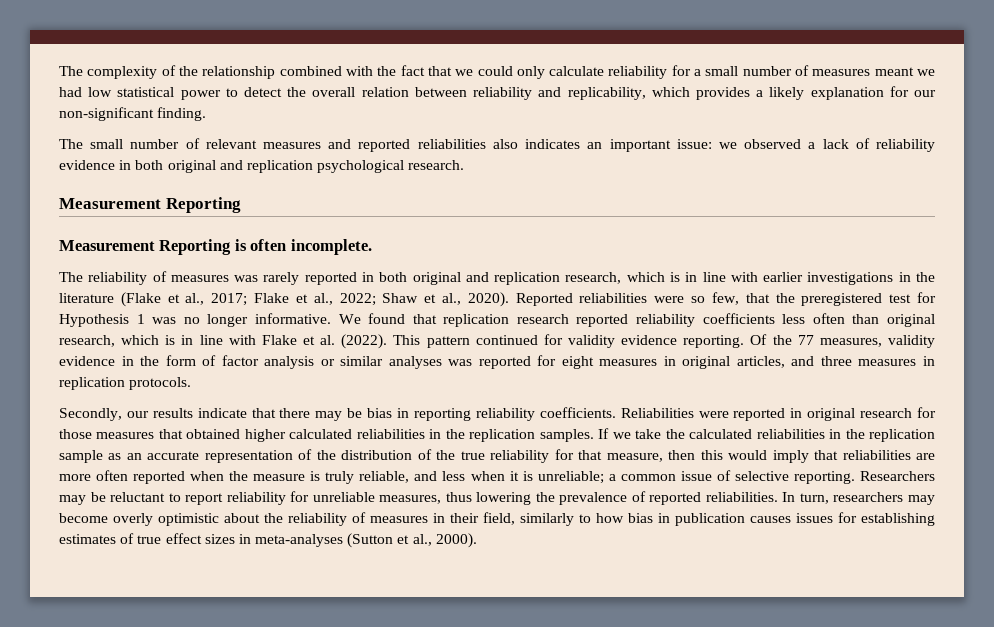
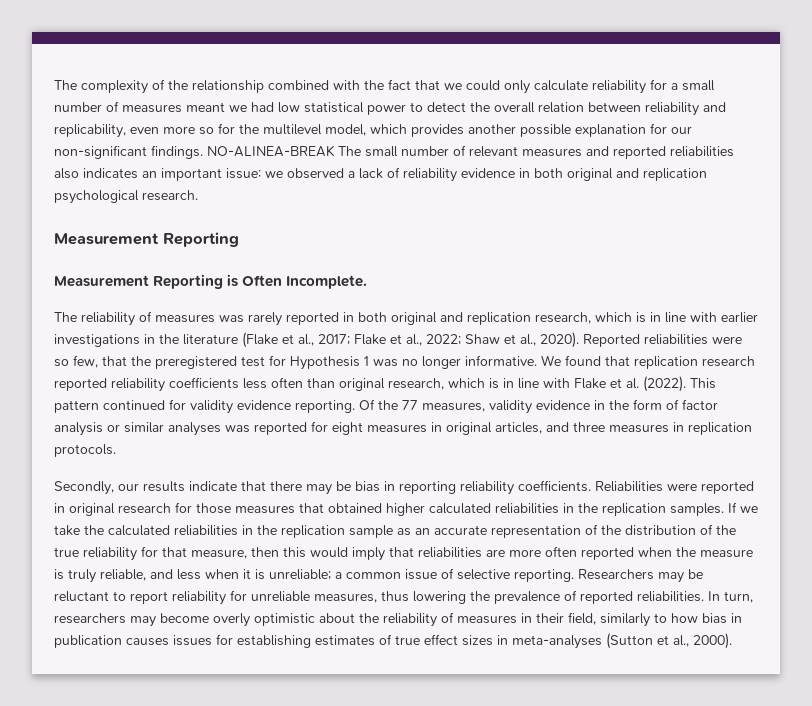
[651,87,805,100] which provides a likely -> [130,123,571,137] even more so for the multilevel model, which provides another possible
[157,107,207,121] finding. // -> [151,145,335,159] findings. NO-ALINEA-BREAK
[250,239,372,255] often incomplete. -> [242,275,368,289] Often Incomplete.

